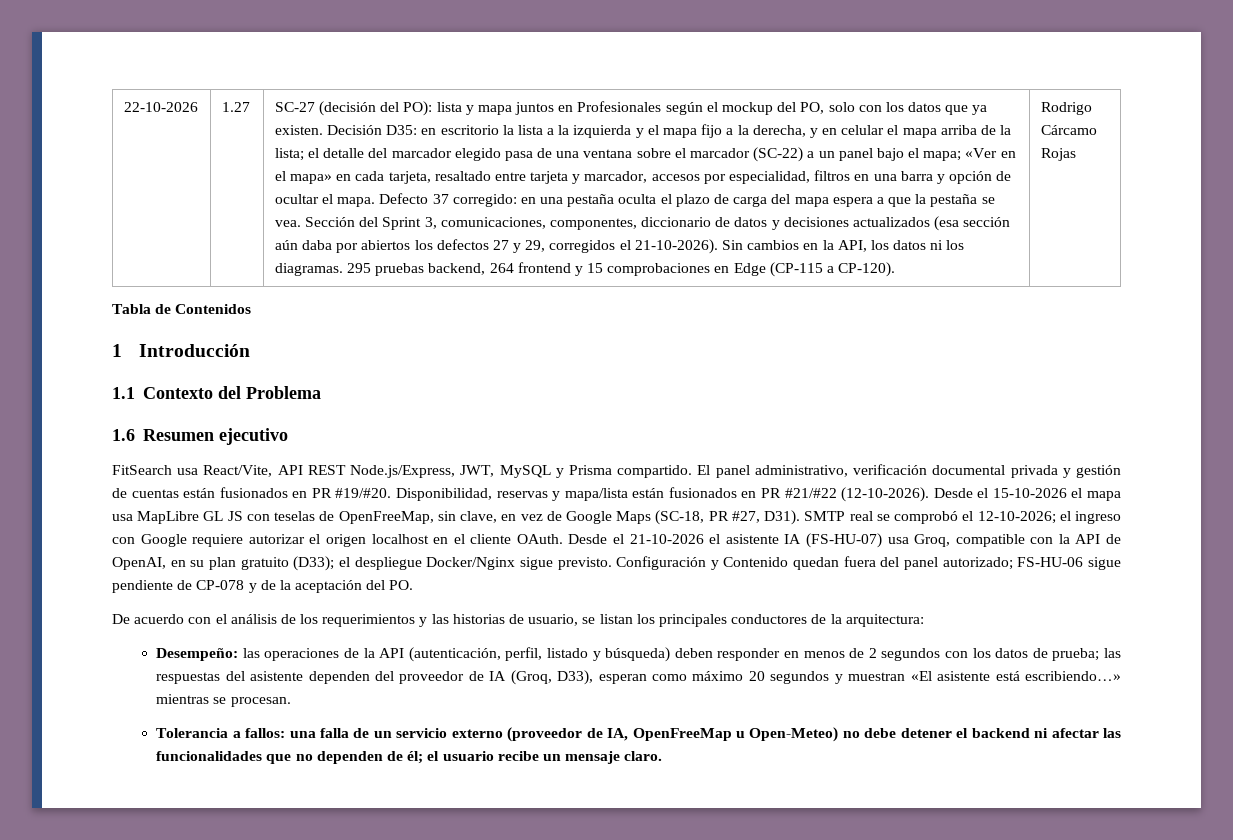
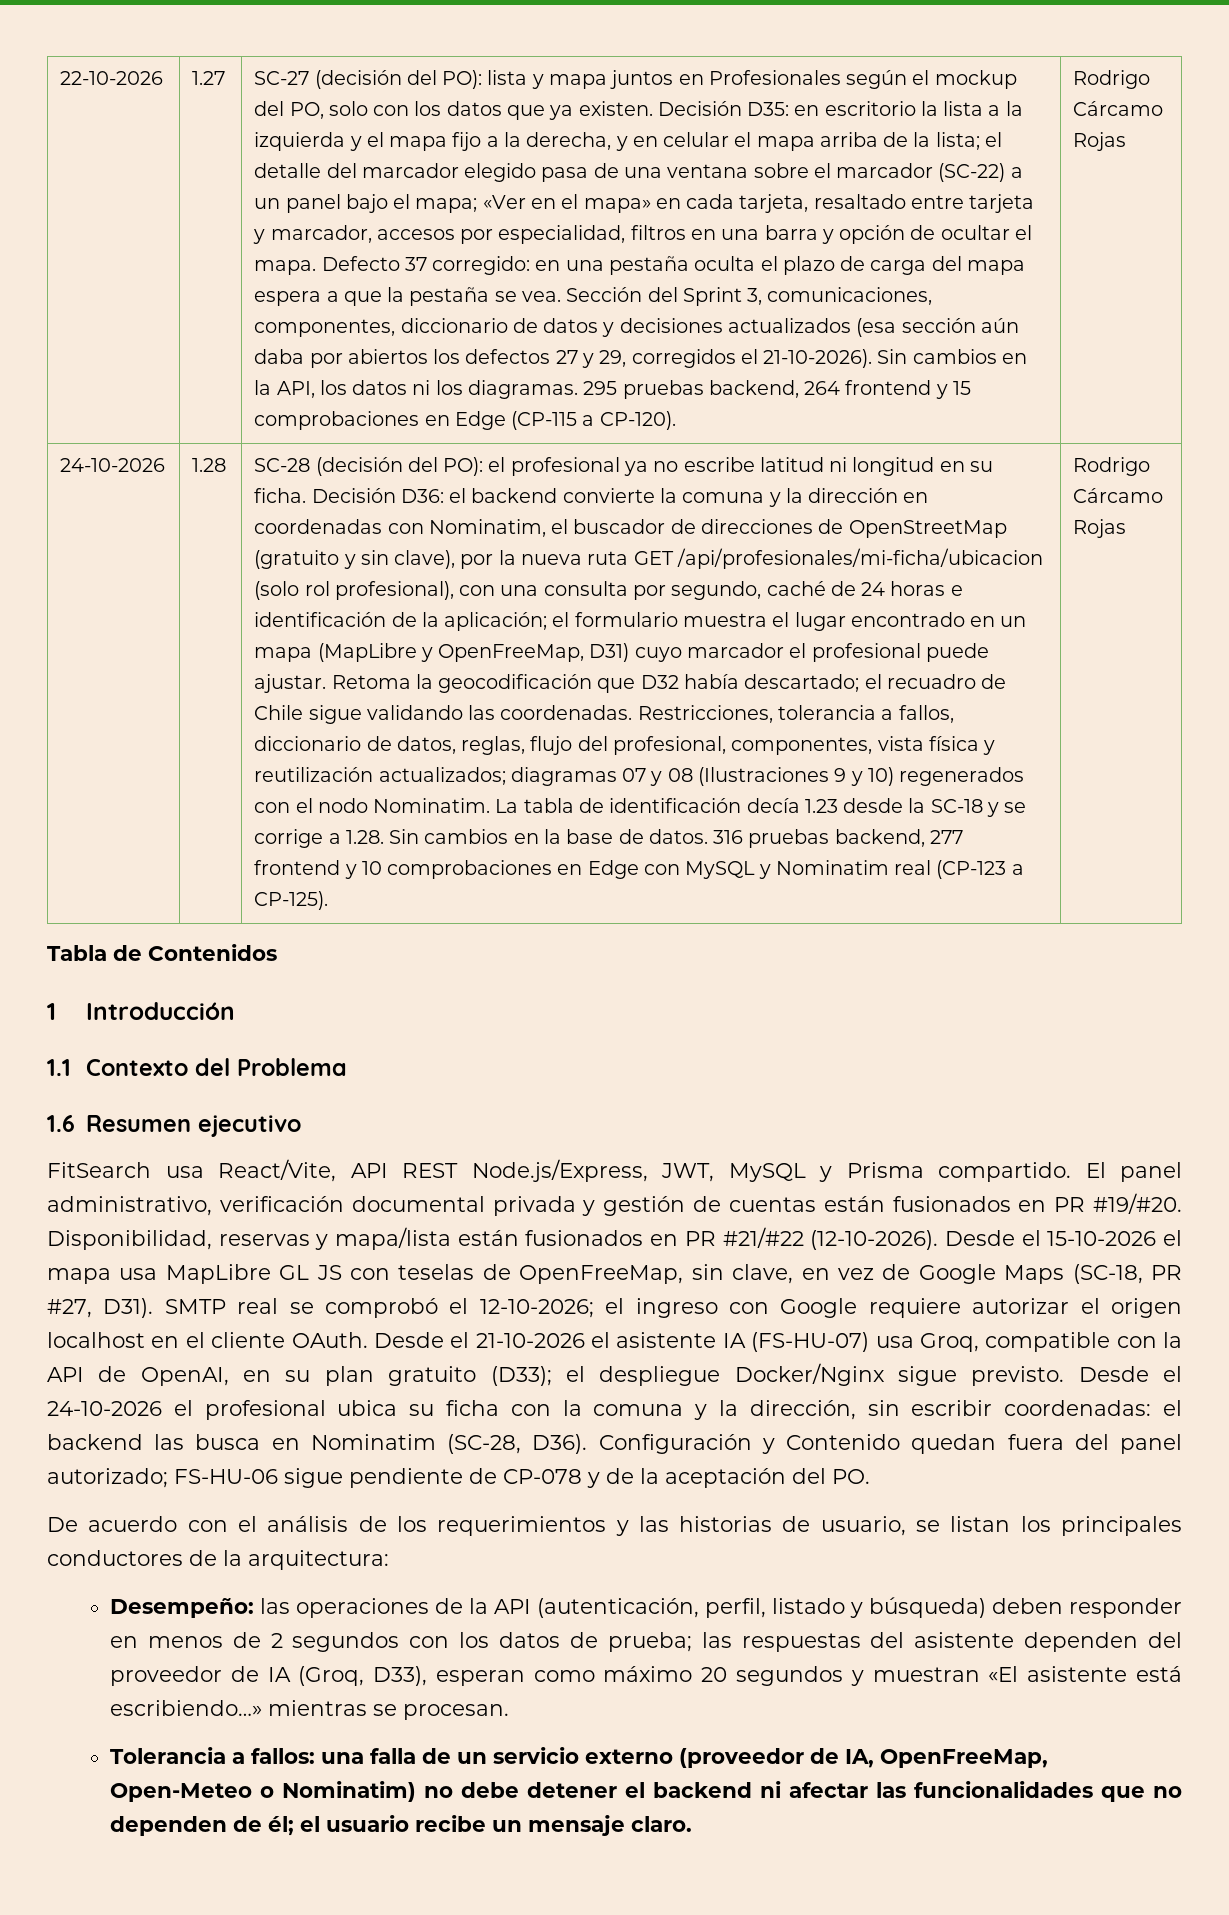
(1076, 154) none -> [60,458,166,472] [192,458,227,472] [254,457,993,476] [254,488,929,507] [254,519,1007,538] [254,548,1043,569] [254,581,963,600] [254,612,1027,631] [254,643,989,662] [254,674,1007,693] [254,705,954,724] [254,736,996,755] [254,767,1025,786] [254,798,1027,817] [254,829,963,848] [254,860,1024,879] [254,891,329,910] [1073,457,1151,476] [1073,488,1164,503] [1073,519,1127,538] // 24-10-2026 | 1.28 | SC-28 (decisión del PO): el profesional ya no escribe latitud ni longitud en su ficha. Decisión D36: el backend convierte la comuna y la dirección en coordenadas con Nominatim, el buscador de direcciones de OpenStreetMap (gratuito y sin clave), por la nueva ruta GET /api/profesionales/mi-ficha/ubicacion (solo rol profesional), con una consulta por segundo, caché de 24 horas e identificación de la aplicación; el formulario muestra el lugar encontrado en un mapa (MapLibre y OpenFreeMap, D31) cuyo marcador el profesional puede ajustar. Retoma la geocodificación que D32 había descartado; el recuadro de Chile sigue validando las coordenadas. Restricciones, tolerancia a fallos, diccionario de datos, reglas, flujo del profesional, componentes, vista física y reutilización actualizados; diagramas 07 y 08 (Ilustraciones 9 y 10) regenerados con el nodo Nominatim. La tabla de identificación decía 1.23 desde la SC-18 y se corrige a 1.28. Sin cambios en la base de datos. 316 pruebas backend, 277 frontend y 10 comprobaciones en Edge con MySQL y Nominatim real (CP-123 a CP-125). | Rodrigo Cárcamo Rojas
(612, 563) none -> [1078,1366,1182,1382] [47,1400,1182,1420] [47,1434,588,1454] Desde el 24-10-2026 el profesional ubica su ficha con la comuna y la dirección, sin escribir coordenadas: el backend las busca en Nominatim (SC-28, D36).
[632,727,839,742] OpenFreeMap u Open-Meteo) -> [879,1749,1048,1768] [109,1781,416,1802] OpenFreeMap, Open-Meteo o Nominatim)

